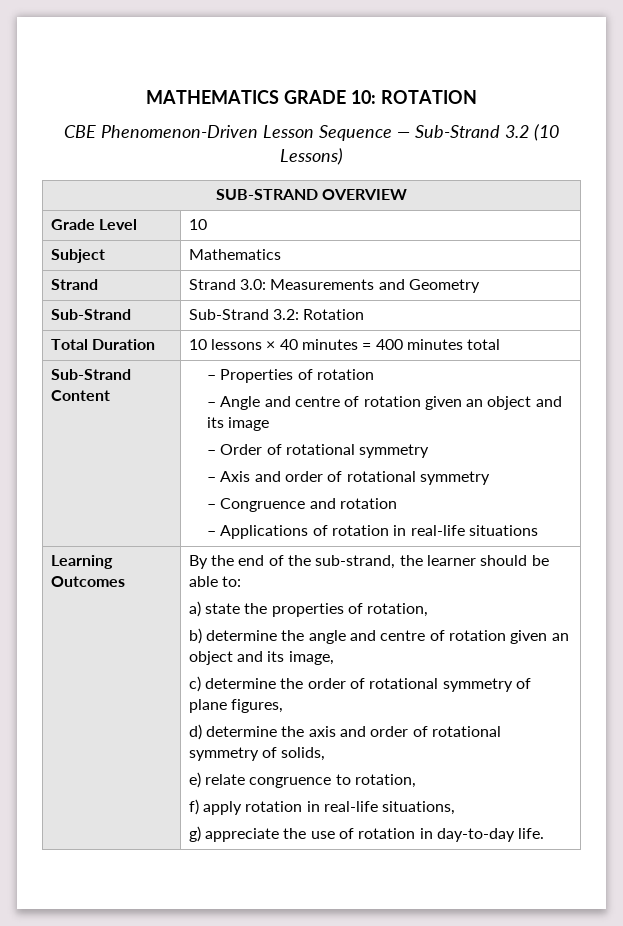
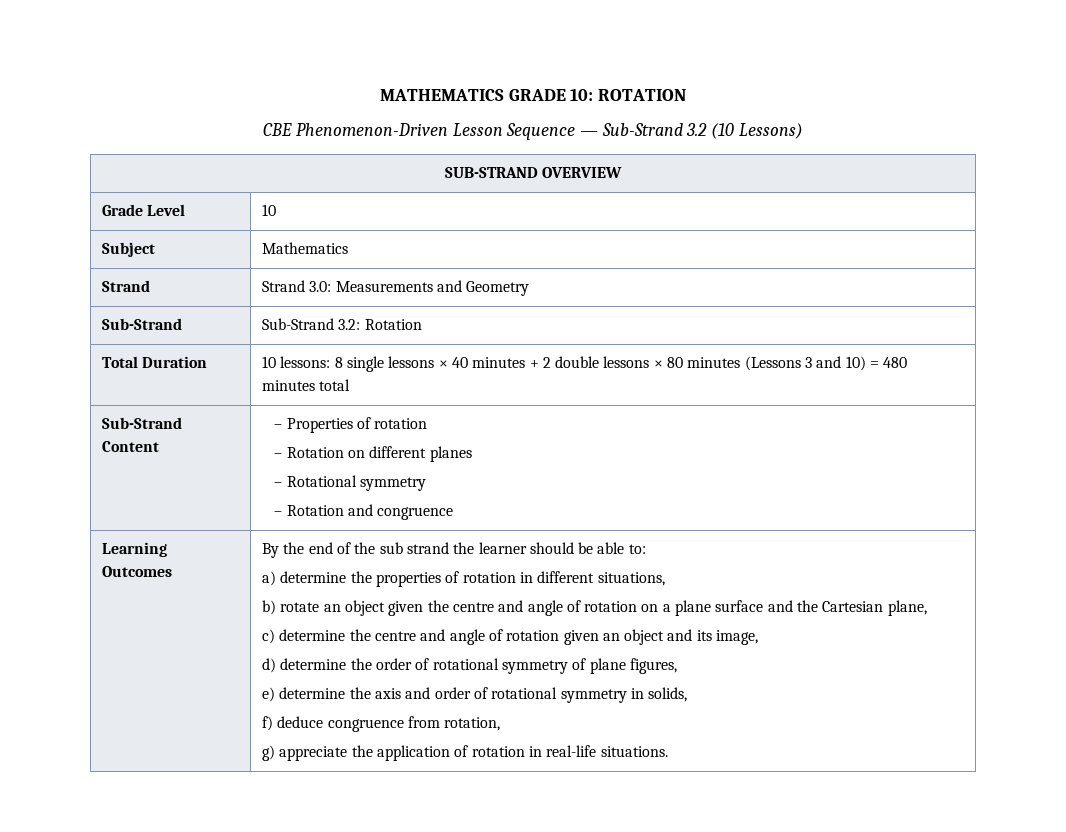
(207, 344) none -> [280,356,384,372] lessons: 8 single
[362,339,403,350] = 400 -> [529,356,908,371] + 2 double lessons × 80 minutes (Lessons 3 and 10) = 480
[220,396,562,410] [206,417,270,431] [206,444,430,458] [206,471,490,485] [206,498,397,512] [206,525,538,539] Angle and centre of rotation given an object and its image // – Order of rotational symmetry // – Axis and order of rotational symmetry // – Congruence and rotation // – Applications of rotation in real-life situations -> [286,446,472,462] [274,475,427,491] [274,504,454,520] Rotation on different planes // – Rotational symmetry // – Rotation and congruence
[315,555,396,569] sub-strand, -> [379,542,449,554] sub strand
[205,603,241,614] state -> [280,571,347,583] determine
[367,603,429,617] [188,628,426,644] rotation, // b) determine the angle and centre -> [462,571,665,586] [261,600,927,616] [261,629,485,645] rotation in different situations, // b) rotate an object given the centre and angle of rotation on a plane surface and the Cartesian plane, // c) determine the centre and angle
[188,676,201,692] c) -> [261,658,276,673] d)
[188,724,202,740] d) -> [261,687,275,702] e)
[262,747,278,758] of -> [630,688,644,699] in
[188,772,417,788] [188,799,456,815] e) relate congruence to rotation, // f) apply rotation in real-life situations, -> [261,716,501,732] f) deduce congruence from rotation,
[310,828,545,842] use of rotation in day-to-day life. -> [376,745,668,761] application of rotation in real-life situations.

